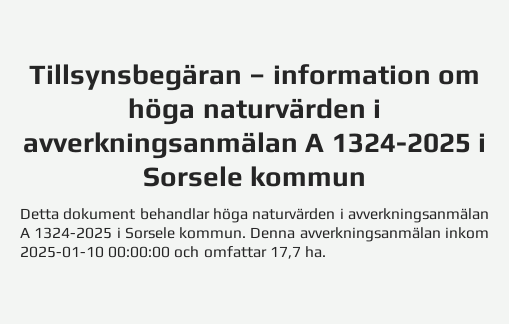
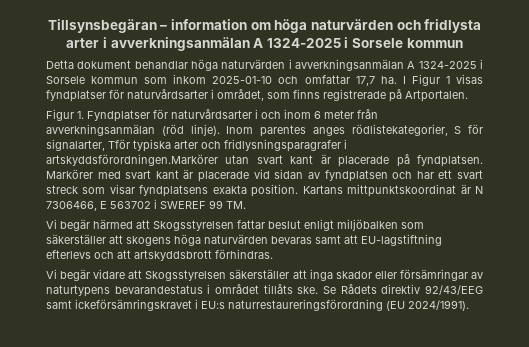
(366, 108) none -> [396,19,482,33] [66,38,100,48] och fridlysta arter
[179,227,441,242] kommun. Denna avverkningsanmälan -> [91,76,168,84] kommun som
[108,246,171,258] 00:00:00 -> (273, 80) none
(326, 252) none -> [402,74,483,86] [46,89,468,102] [46,109,378,122] [46,124,483,137] [46,139,347,152] [46,154,483,167] [46,169,484,182] [46,184,484,197] [46,199,246,211] [46,219,424,231] [46,234,442,246] [46,249,273,261] [46,269,483,281] [46,284,484,297] [46,299,469,311] I Figur 1 visas fyndplatser för naturvårdsarter i området, som finns registrerade på Artportalen. // Figur 1. Fyndplatser för naturvårdsarter i och inom 6 meter från avverkningsanmälan (röd linje). Inom parentes anges rödlistekategorier, S för signalarter, Tför typiska arter och fridlysningsparagrafer i artskyddsförordningen.Markörer utan svart kant är placerade på fyndplatsen. Markörer med svart kant är placerade vid sidan av fyndplatsen och har ett svart streck som visar fyndplatsens exakta position. Kartans mittpunktskoordinat är N 7306466, E 563702 i SWEREF 99 TM. // Vi begär härmed att Skogsstyrelsen fattar beslut enligt miljöbalken som säkerställer att skogens höga naturvärden bevaras samt att EU-lagstiftning efterlevs och att artskyddsbrott förhindras. // Vi begär vidare att Skogsstyrelsen säkerställer att inga skador eller försämringar av naturtypens bevarandestatus i området tillåts ske. Se Rådets direktiv 92/43/EEG samt ickeförsämringskravet i EU:s naturrestaureringsförordning (EU 2024/1991).

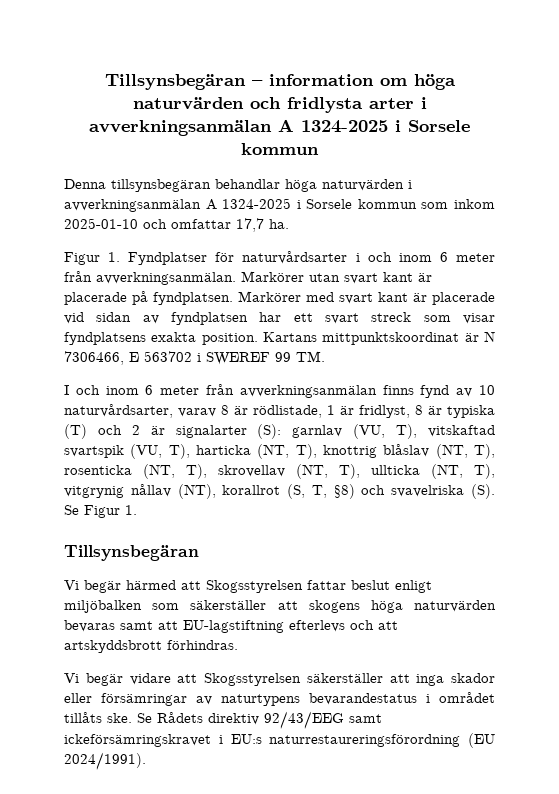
[46,60,132,69] Detta dokument -> [64,179,211,192] Denna tillsynsbegäran
[402,74,483,86] [46,89,468,102] I Figur 1 visas fyndplatser för naturvårdsarter i området, som finns registrerade på Artportalen. -> (289, 224) none
[46,124,483,137] [46,139,347,152] [46,154,218,166] avverkningsanmälan (röd linje). Inom parentes anges rödlistekategorier, S för signalarter, Tför typiska arter och fridlysningsparagrafer i artskyddsförordningen.Markörer -> [96,271,304,285] avverkningsanmälan. Markörer
[392,171,413,179] och -> (248, 318) none
(246, 205) none -> [64,384,496,398] [64,404,495,418] [64,424,496,439] [64,444,495,459] [64,464,495,479] [64,484,495,499] [64,505,137,518] [64,545,199,561] // I och inom 6 meter från avverkningsanmälan finns fynd av 10 naturvårdsarter, varav 8 är rödlistade, 1 är fridlyst, 8 är typiska (T) och 2 är signalarter (S): garnlav (VU, T), vitskaftad svartspik (VU, T), harticka (NT, T), knottrig blåslav (NT, T), rosenticka (NT, T), skrovellav (NT, T), ullticka (NT, T), vitgrynig nållav (NT), korallrot (S, T, §8) och svavelriska (S). Se Figur 1. // Tillsynsbegäran

